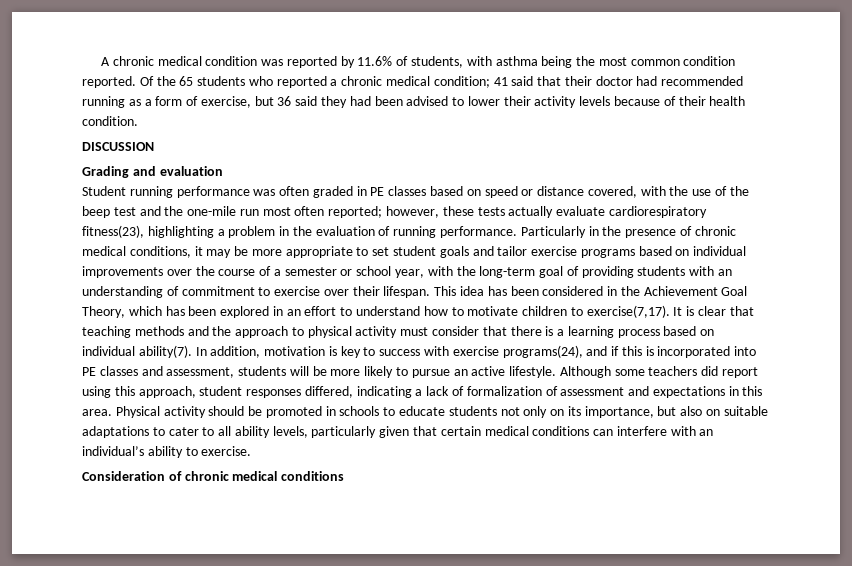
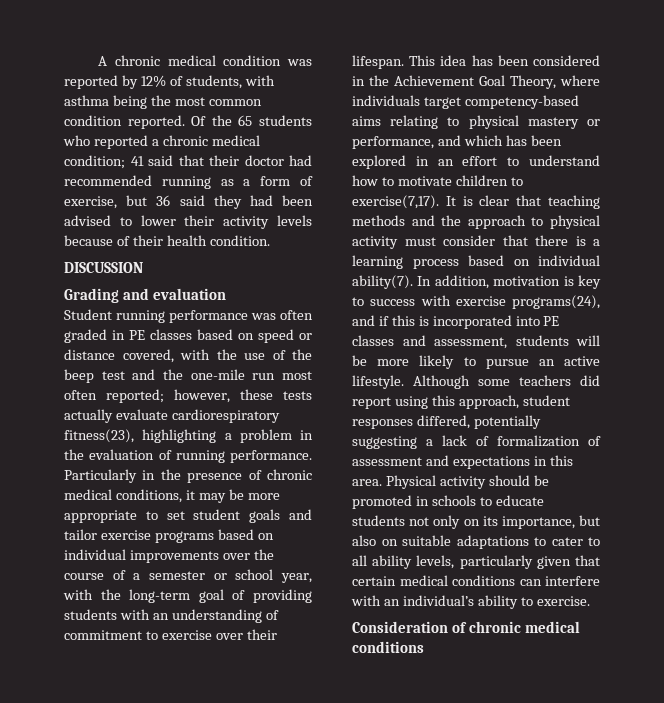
[357,56,393,66] 11.6% -> [140,75,166,87] 12%
(125, 312) none -> [560,75,600,86] [352,95,579,109] [352,115,600,129] [352,135,461,149] where individuals target competency-based aims relating to physical mastery or performance, and
[356,386,412,398] indicating -> [473,415,541,429] [352,436,417,449] potentially suggesting

